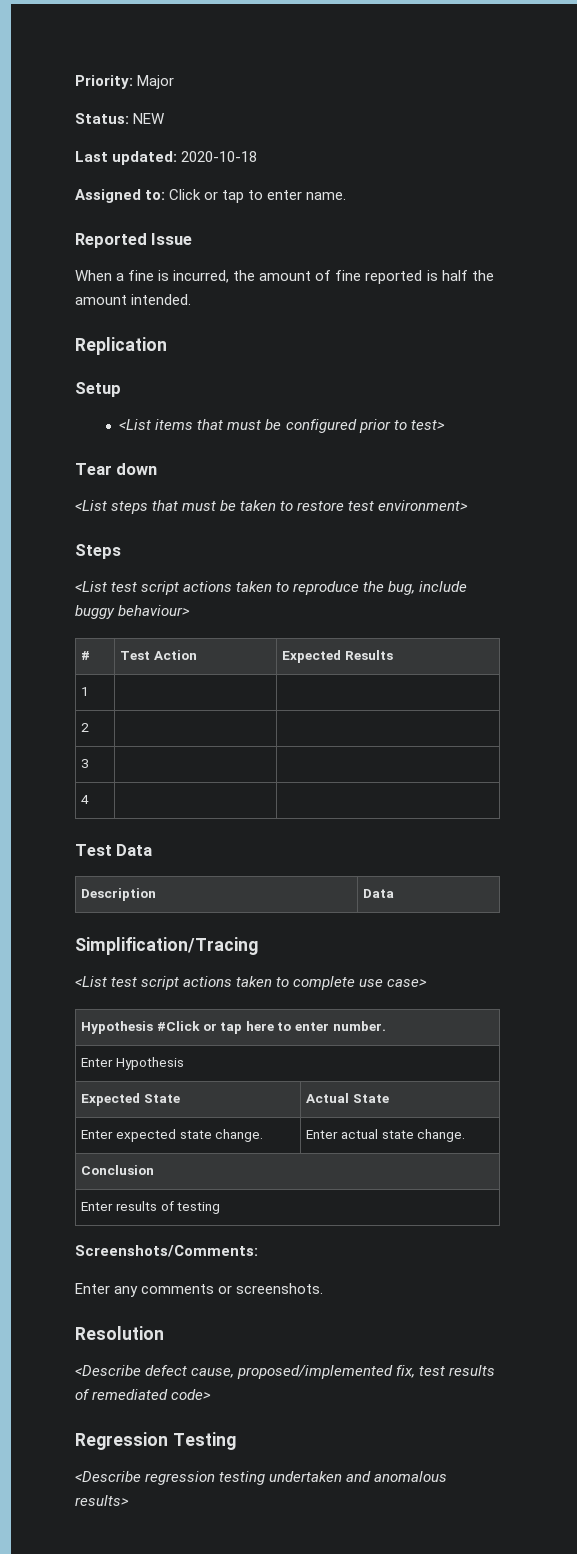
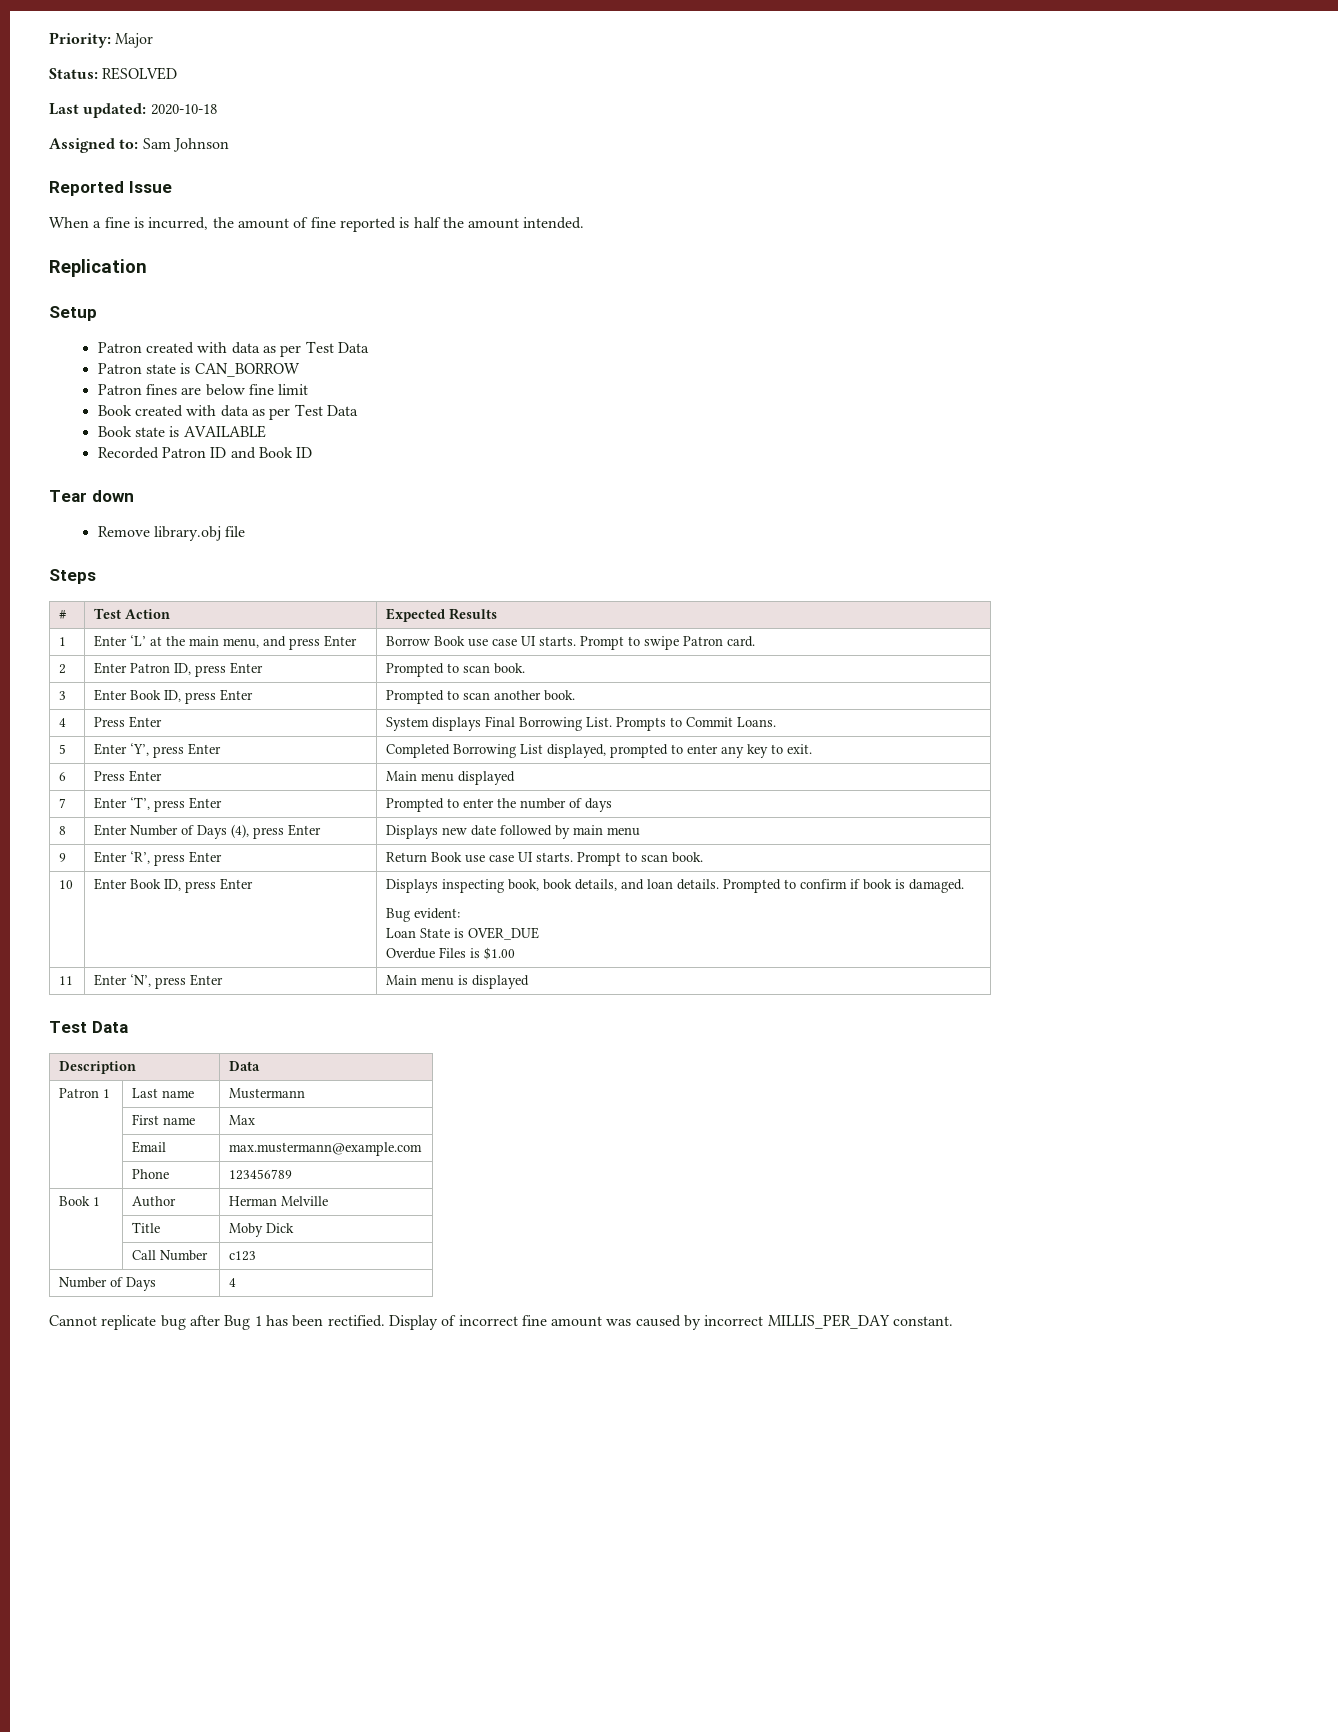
[133,113,165,124] NEW -> [102,67,178,80] RESOLVED
[169,189,347,203] Click or tap to enter name. -> [142,138,229,152] Sam Johnson
[119,419,445,433] [75,463,158,475] [75,500,469,514] [75,544,121,559] [75,581,468,595] [75,605,191,619] <List items that must be configured prior to test> // Tear down // <List steps that must be taken to restore test environment> // Steps // <List test script actions taken to reproduce the bug, include buggy behaviour> -> [97,341,370,357] [97,363,300,377] [97,384,309,396] [97,404,359,420] [97,425,266,438] [97,447,313,459] [49,490,134,502] [97,526,246,541] [49,569,96,584] Patron created with data as per Test Data // Patron state is CAN_BORROW // Patron fines are below fine limit // Book created with data as per Test Data // Book state is AVAILABLE // Recorded Patron ID and Book ID // Tear down // Remove library.obj file // Steps
[81,723,90,732] [81,759,90,768] [81,795,90,804] [75,844,153,856] [81,888,157,901] [363,889,395,898] [75,937,258,955] [75,976,428,990] [81,1021,386,1034] [81,1057,184,1070] [81,1093,180,1106] [306,1093,389,1103] [81,1129,264,1142] [306,1129,466,1142] [81,1165,155,1175] [81,1201,221,1214] [75,1245,258,1257] [75,1283,324,1297] [75,1326,164,1340] [75,1365,496,1379] [75,1389,212,1400] [75,1432,236,1450] [75,1471,448,1485] [75,1495,129,1506] | // 2 | | // 3 | | // 4 | | // Test Data // Description | Data // Simplification/Tracing // <List test script actions taken to complete use case> // Hypothesis #Click or tap here to enter number. // Enter Hypothesis // Expected State | Actual State // Enter expected state change. | Enter actual state change. // Conclusion // Enter results of testing // Screenshots/Comments: // Enter any comments or screenshots. // Resolution // <Describe defect cause, proposed/implemented fix, test results of remediated code> // Regression Testing // <Describe regression testing undertaken and anomalous results> -> [94,635,358,650] [386,636,756,650] [59,664,67,674] [94,662,264,677] [386,663,526,677] [59,691,67,700] [94,689,254,704] [386,690,576,704] [59,718,67,727] [94,716,163,728] [386,716,777,731] [59,744,67,754] [94,743,222,758] [386,744,813,758] [59,772,67,781] [94,770,163,782] [386,771,516,785] [59,798,67,808] [94,797,223,812] [386,798,613,812] [59,826,67,835] [94,824,322,839] [386,825,641,839] [59,853,67,862] [94,851,223,866] [386,852,704,866] [59,880,74,889] [94,878,254,893] [386,879,965,893] [386,908,461,922] [386,927,540,940] [386,947,516,960] [59,976,74,985] [94,974,224,989] [386,975,530,989] [49,1021,128,1033] [59,1061,137,1074] [229,1061,261,1071] [59,1088,111,1098] [132,1088,195,1098] [229,1088,306,1099] [132,1114,196,1125] [229,1115,256,1125] [132,1141,167,1153] [229,1142,423,1156] [132,1169,170,1179] [229,1169,293,1180] [59,1196,101,1206] [132,1196,177,1207] [229,1196,329,1206] [132,1222,161,1233] [229,1223,295,1237] [132,1250,209,1261] [229,1251,257,1261] [59,1277,157,1291] [229,1278,237,1287] [49,1314,954,1330] Enter ‘L’ at the main menu, and press Enter | Borrow Book use case UI starts. Prompt to swipe Patron card. // 2 | Enter Patron ID, press Enter | Prompted to scan book. // 3 | Enter Book ID, press Enter | Prompted to scan another book. // 4 | Press Enter | System displays Final Borrowing List. Prompts to Commit Loans. // 5 | Enter ‘Y’, press Enter | Completed Borrowing List displayed, prompted to enter any key to exit. // 6 | Press Enter | Main menu displayed // 7 | Enter ‘T’, press Enter | Prompted to enter the number of days // 8 | Enter Number of Days (4), press Enter | Displays new date followed by main menu // 9 | Enter ‘R’, press Enter | Return Book use case UI starts. Prompt to scan book. // 10 | Enter Book ID, press Enter | Displays inspecting book, book details, and loan details. Prompted to confirm if book is damaged. // Bug evident: // Loan State is OVER_DUE // Overdue Files is $1.00 // 11 | Enter ‘N’, press Enter | Main menu is displayed // Test Data // Description | Data // Patron 1 | Last name | Mustermann // | First name | Max // | Email | max.mustermann@example.com // | Phone | 123456789 // Book 1 | Author | Herman Melville // | Title | Moby Dick // | Call Number | c123 // Number of Days | 4 // Cannot replicate bug after Bug 1 has been rectified. Display of incorrect fine amount was caused by incorrect MILLIS_PER_DAY constant.

